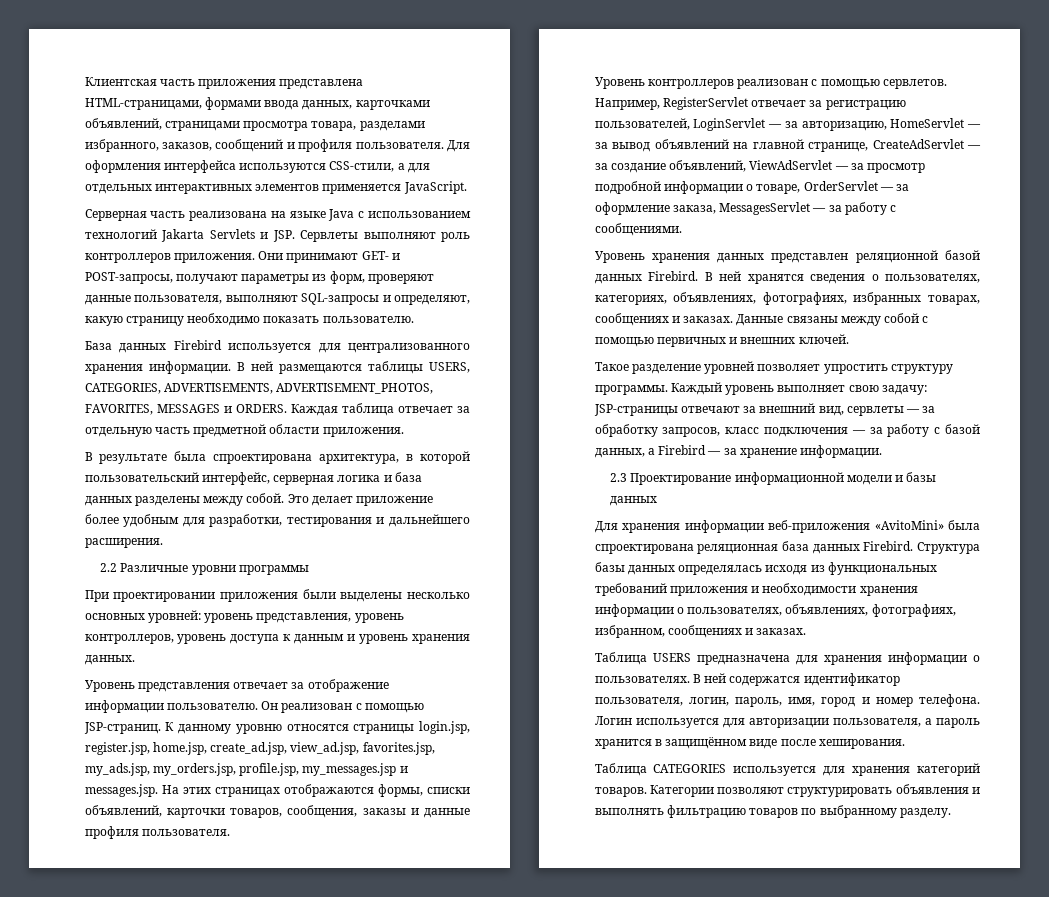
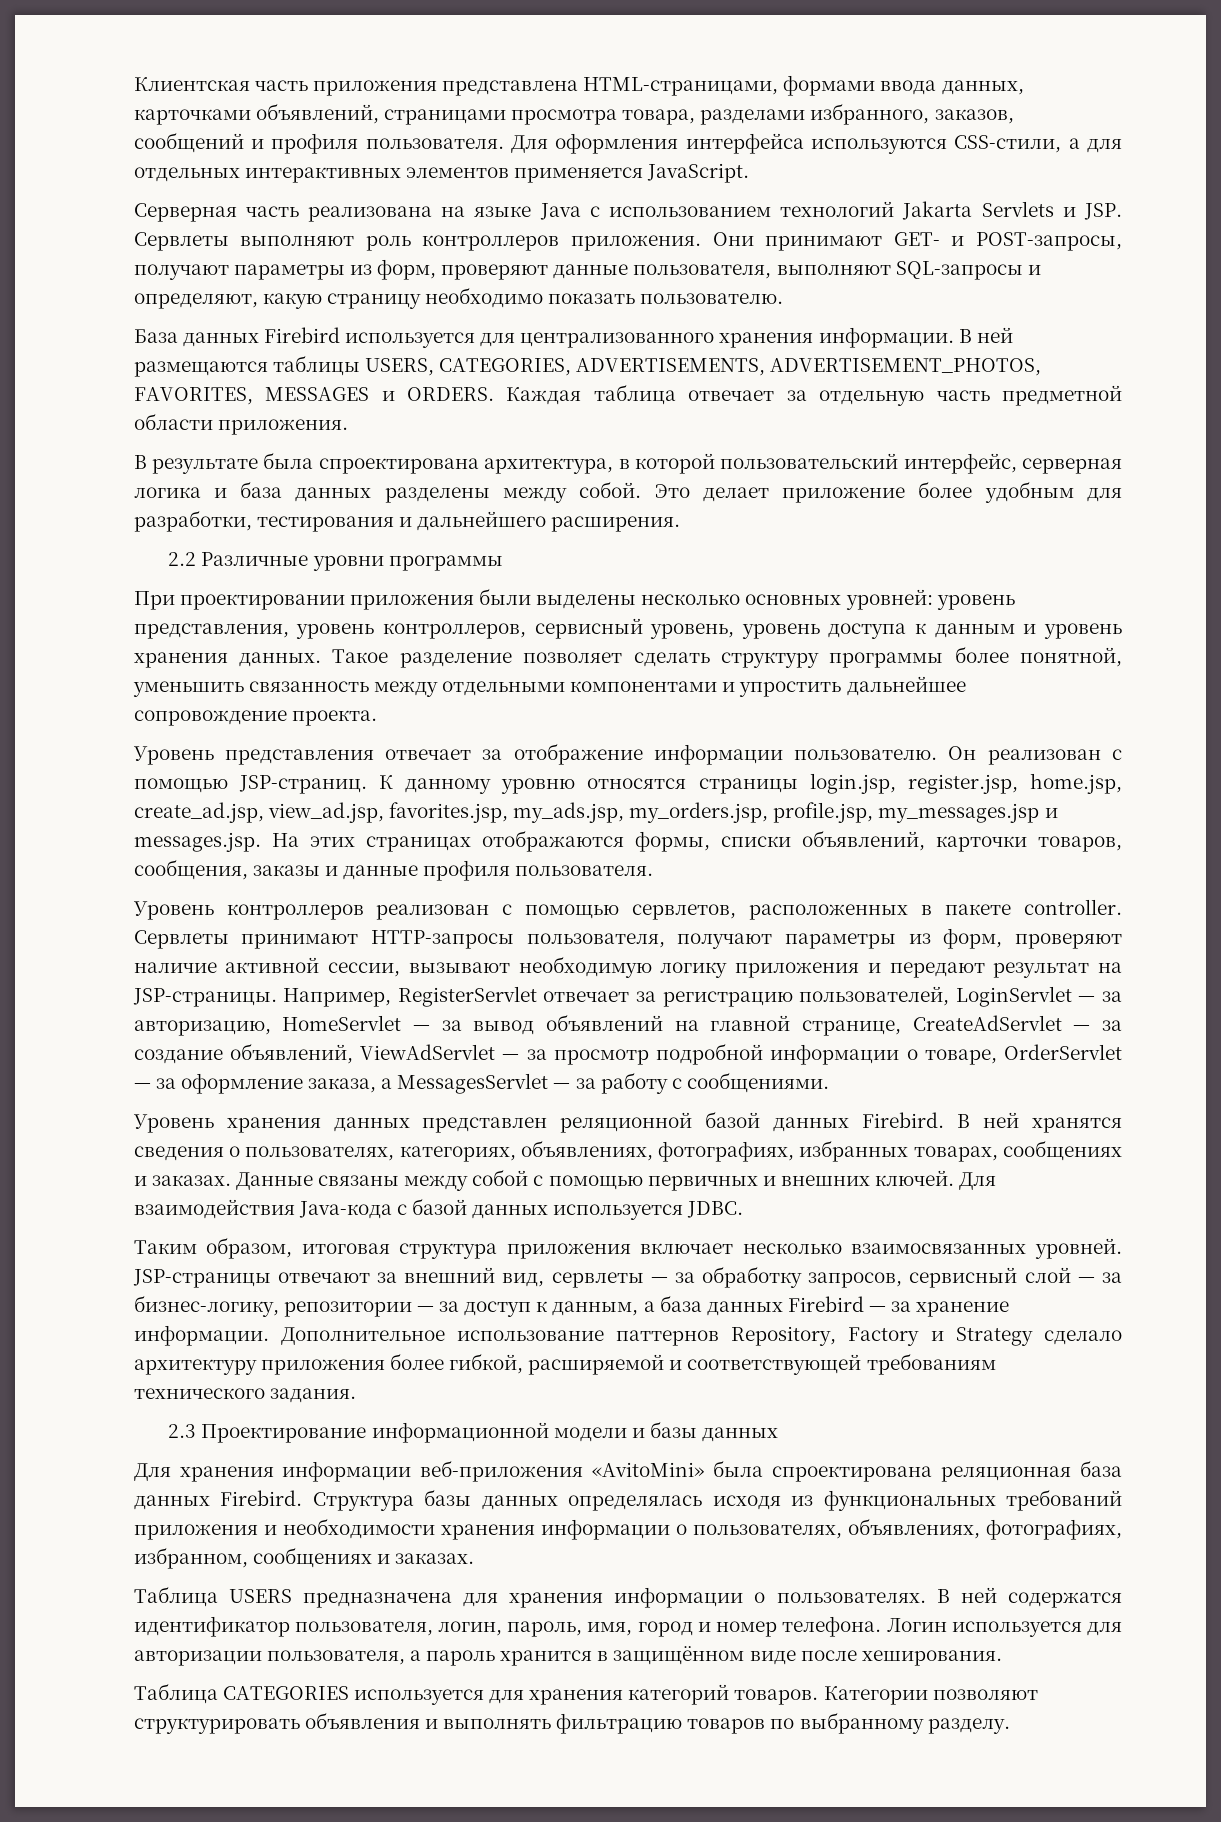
(174, 639) none -> [534,618,735,639] сервисный уровень,
(135, 660) none -> [332,646,1122,668] [132,676,966,697] [133,710,377,726] Такое разделение позволяет сделать структуру программы более понятной, уменьшить связанность между отдельными компонентами и упростить дальнейшее сопровождение проекта.
[882,79,947,89] сервлетов. -> [632,899,1122,920] [133,928,1122,949] [133,956,1123,978] [132,988,277,1007] сервлетов, расположенных в пакете controller. Сервлеты принимают HTTP-запросы пользователя, получают параметры из форм, проверяют наличие активной сессии, вызывают необходимую логику приложения и передают результат на JSP-страницы.
(716, 209) none -> [381,1078,393,1089] а
[594,361,953,374] [594,382,927,395] // Такое разделение уровней позволяет упростить структуру программы. Каждый уровень выполняет свою задачу: -> [959,1172,997,1190] [133,1198,744,1220] [133,1237,1122,1259] Для взаимодействия Java-кода с базой данных используется JDBC. // Таким образом, итоговая структура приложения включает несколько взаимосвязанных уровней.
[725,424,980,437] [594,448,655,458] класс подключения — за работу с базой данных, а -> [909,1267,1122,1288] [133,1295,783,1317] сервисный слой — за бизнес-логику, репозитории — за доступ к данным, а база данных
(882, 451) none -> [280,1326,1122,1346] [133,1353,996,1375] [133,1388,356,1403] Дополнительное использование паттернов Repository, Factory и Strategy сделало архитектуру приложения более гибкой, расширяемой и соответствующей требованиям технического задания.

